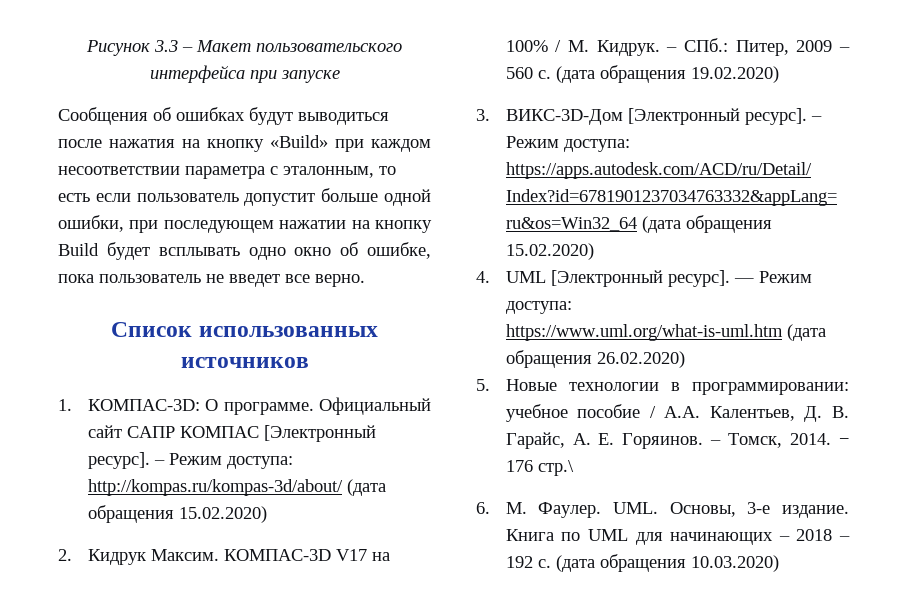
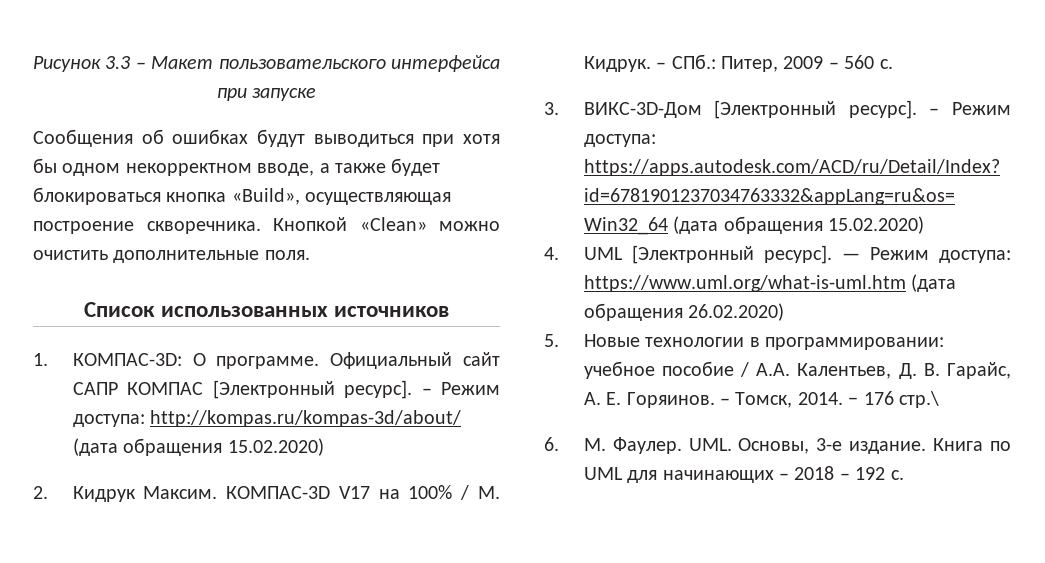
[58,135,431,152] [58,166,396,179] [58,188,431,206] [58,215,432,233] [58,242,431,260] [58,274,365,287] после нажатия на кнопку «Build» при каждом несоответствии параметра с эталонным, то есть если пользователь допустит больше одной ошибки, при последующем нажатии на кнопку Build будет всплывать одно окно об ошибке, пока пользователь не введет все верно. -> [422,134,501,147] [33,158,441,176] [33,187,452,205] [33,217,500,234] [33,250,310,263] при хотя бы одном некорректном вводе, а также будет блокироваться кнопка «Build», осуществляющая построение скворечника. Кнопкой «Clean» можно очистить дополнительные поля.
[555,65,779,83] (дата обращения 19.02.2020) -> (893, 64) none
[555,554,779,572] (дата обращения 10.03.2020) -> (904, 475) none

